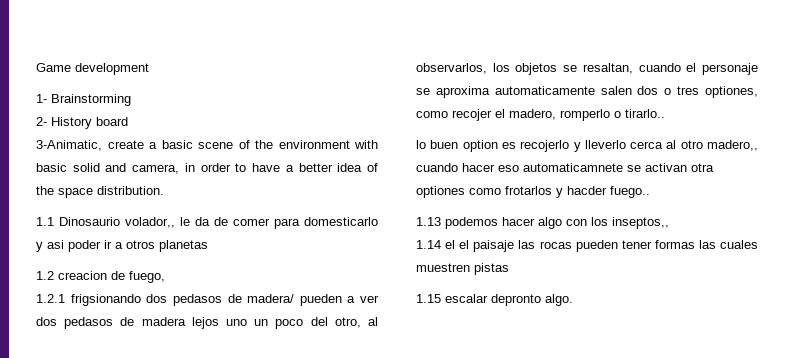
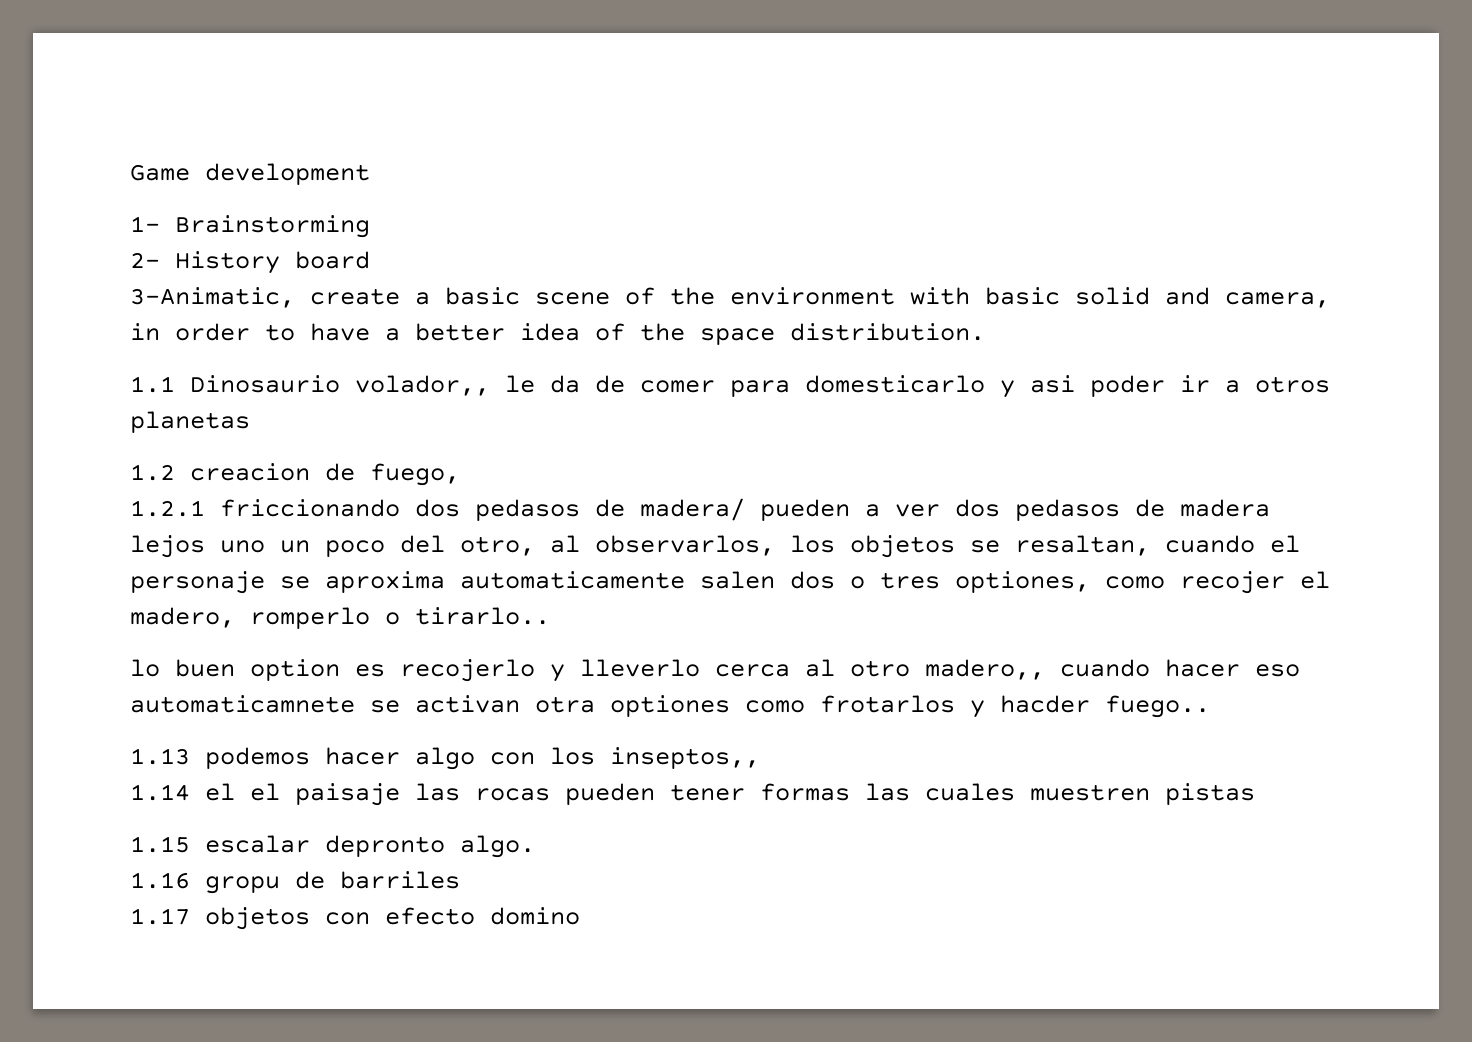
[70,294,141,306] frigsionando -> [220,499,400,517] friccionando
(573, 300) none -> [130,871,460,894] [130,907,580,930] // 1.16 gropu de barriles // 1.17 objetos con efecto domino

